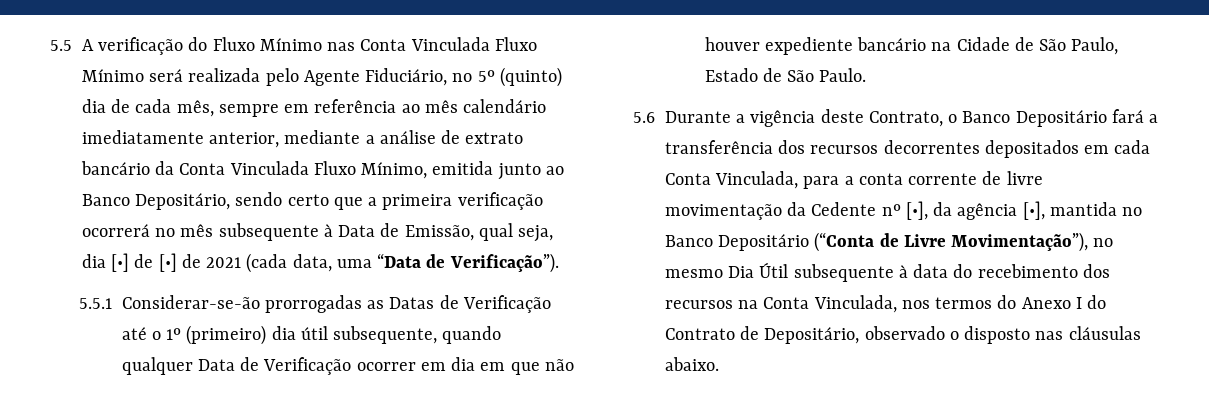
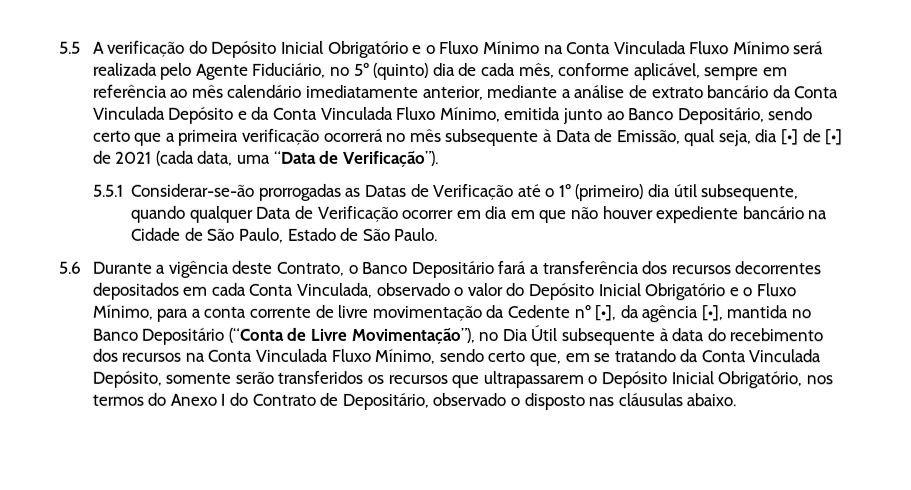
[212,37,356,51] Fluxo Mínimo nas -> [211,40,564,58] Depósito Inicial Obrigatório e o Fluxo Mínimo na
(214, 108) none -> [558,63,701,81] conforme aplicável,
(309, 168) none -> [168,106,394,124] Depósito e da Conta Vinculada
(799, 180) none -> [375,282,796,301] [91,304,153,320] observado o valor do Depósito Inicial Obrigatório e o Fluxo Mínimo,
[664,269,723,278] mesmo -> (499, 337) none
[813,295,897,313] Vinculada, -> [255,348,822,367] [91,370,803,389] Vinculada Fluxo Mínimo, sendo certo que, em se tratando da Conta Vinculada Depósito, somente serão transferidos os recursos que ultrapassarem o Depósito Inicial Obrigatório,

